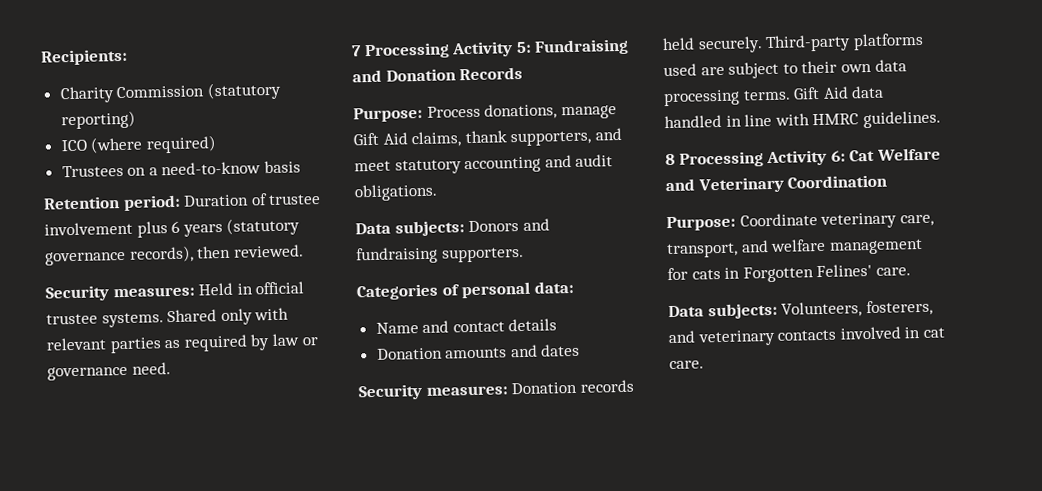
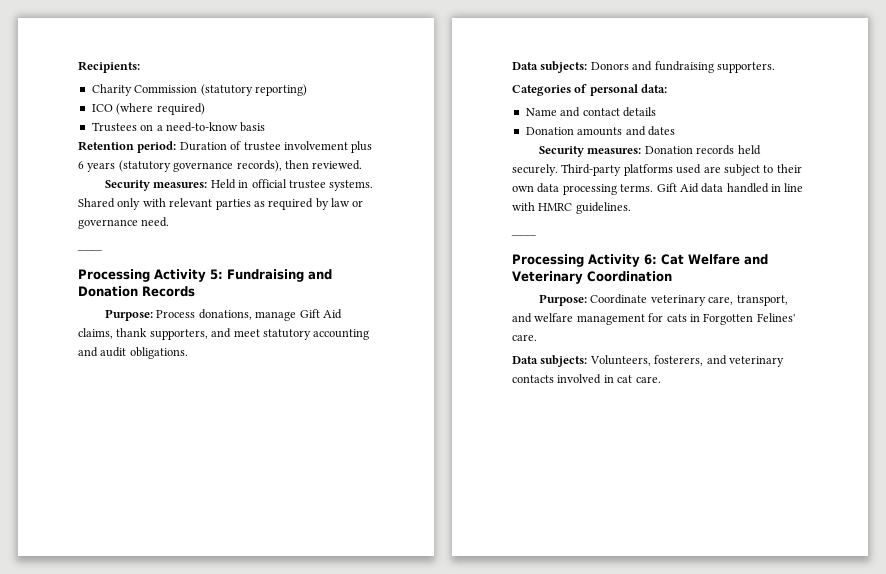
[351,45,362,57] 7 -> [77,249,102,251] ____ //
[665,153,675,166] 8 -> [511,234,536,236] ____ //

